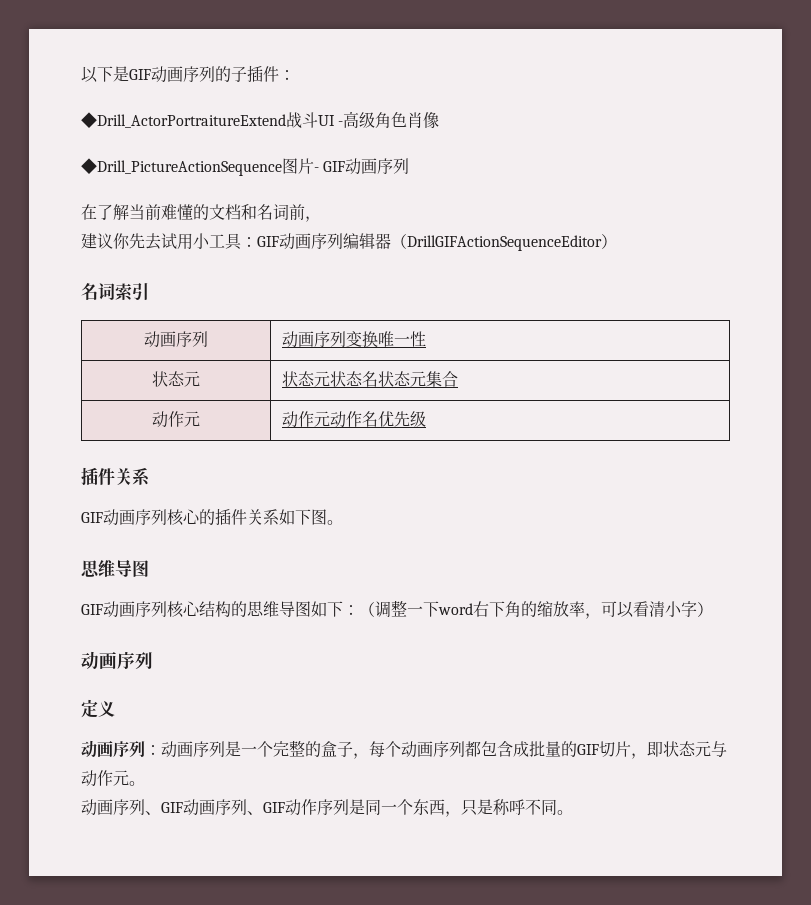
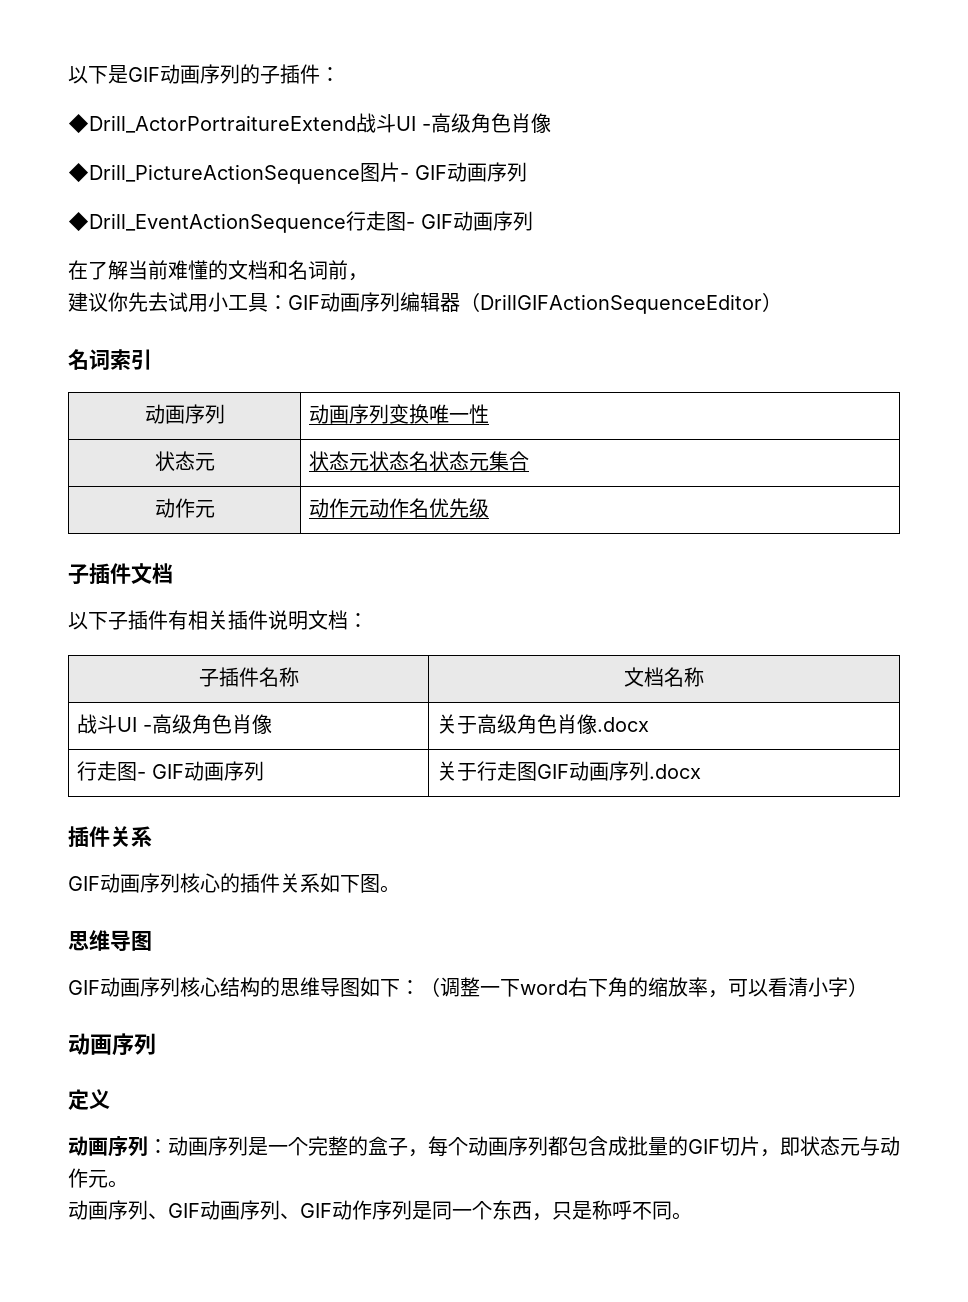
(410, 166) none -> [68,211,533,233] // ◆Drill_EventActionSequence行走图- GIF动画序列
(427, 419) none -> [68,563,173,585] [68,610,368,630] [198,667,299,687] [623,667,704,687] [76,714,272,734] [436,714,649,734] [76,761,264,781] [436,761,701,781] // 子插件文档 // 以下子插件有相关插件说明文档： // 子插件名称 | 文档名称 // 战斗UI -高级角色肖像 | 关于高级角色肖像.docx // 行走图- GIF动画序列 | 关于行走图GIF动画序列.docx

